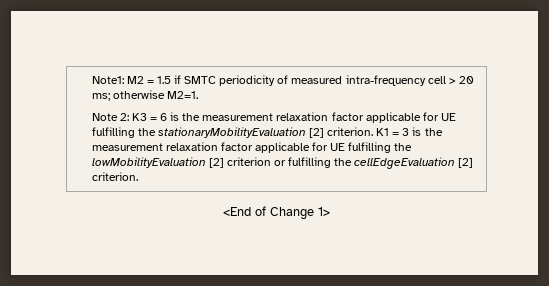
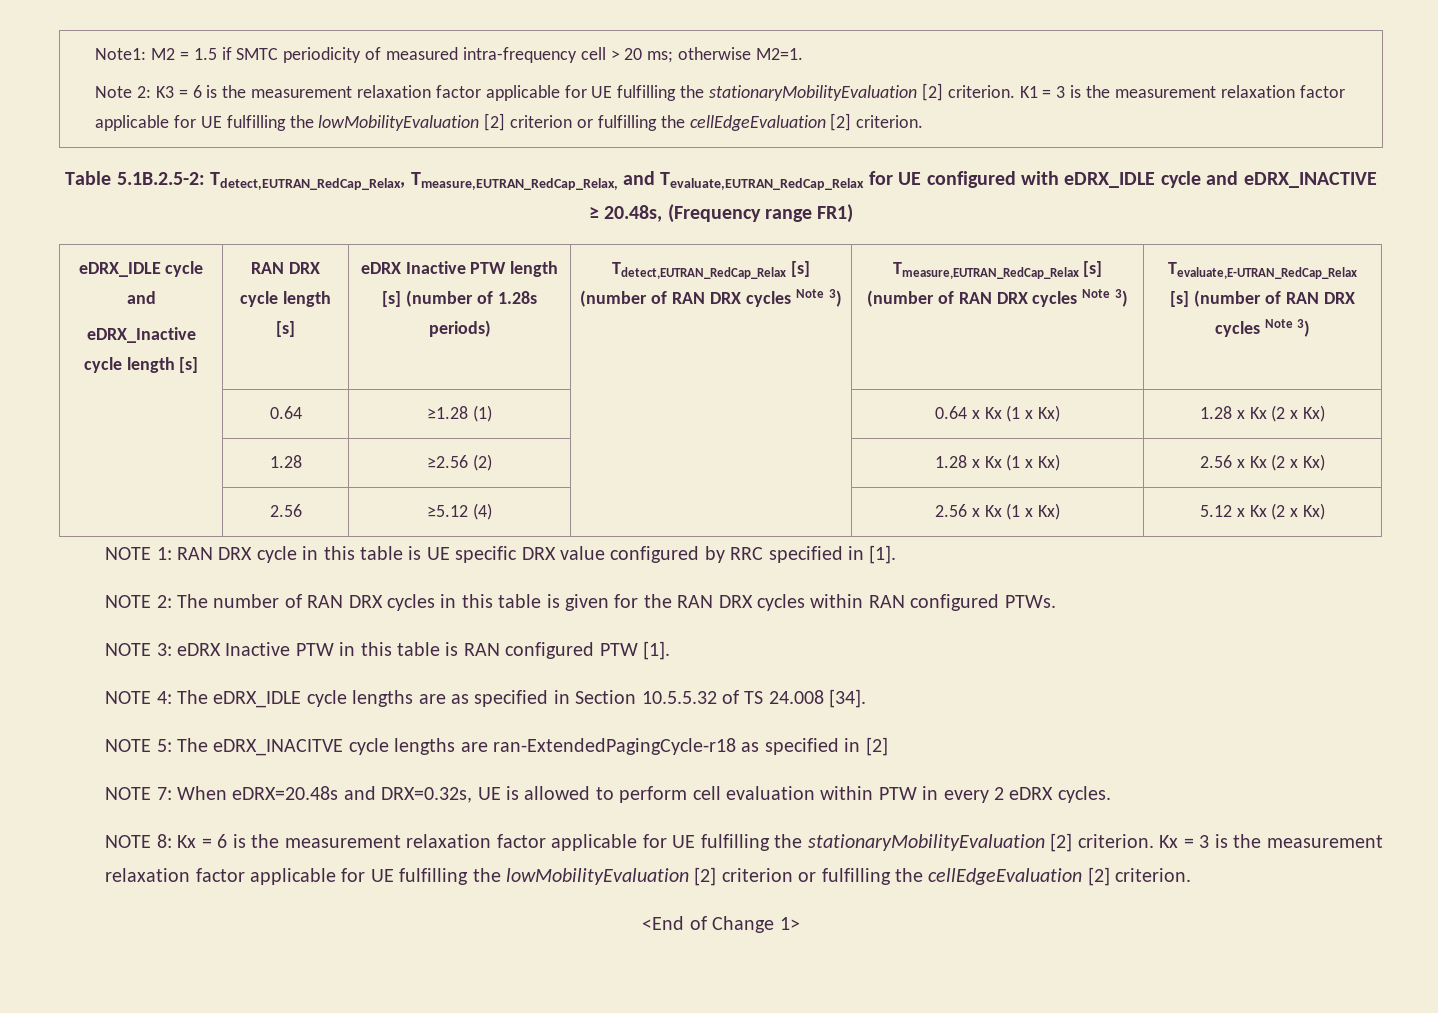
(138, 176) none -> [65,171,1377,190] [588,204,854,223] [78,261,204,277] [126,291,156,304] [86,327,196,343] [83,357,199,373] [251,262,320,274] [240,291,331,307] [276,321,295,337] [360,261,559,277] [382,290,537,307] [428,320,491,337] [612,261,810,279] [580,289,842,307] [892,261,1103,279] [866,289,1129,307] [1168,262,1357,279] [1170,290,1355,307] [1214,319,1311,337] [269,406,302,419] [427,405,492,422] [934,405,1061,422] [1199,405,1326,422] [269,455,302,468] [427,454,492,471] [934,454,1061,471] [1199,454,1326,471] [269,504,302,517] [427,503,492,520] [934,503,1061,520] [1199,503,1326,520] [105,545,897,564] [105,594,1056,611] [105,641,671,660] [105,689,867,708] [105,737,888,756] [105,786,1111,803] [105,833,1383,852] [105,867,1192,886] // Table 5.1B.2.5-2: Tdetect,EUTRAN_RedCap_Relax, Tmeasure,EUTRAN_RedCap_Relax, and Tevaluate,EUTRAN_RedCap_Relax for UE configured with eDRX_IDLE cycle and eDRX_INACTIVE ≥ 20.48s, (Frequency range FR1) // eDRX_IDLE cycle and // eDRX_Inactive cycle length [s] | RAN DRX cycle length [s] | eDRX Inactive PTW length [s] (number of 1.28s periods) | Tdetect,EUTRAN_RedCap_Relax [s] (number of RAN DRX cycles Note 3) | Tmeasure,EUTRAN_RedCap_Relax [s] (number of RAN DRX cycles Note 3) | Tevaluate,E-UTRAN_RedCap_Relax // [s] (number of RAN DRX cycles Note 3) // | 0.64 | ≥1.28 (1) | | 0.64 x Kx (1 x Kx) | 1.28 x Kx (2 x Kx) // | 1.28 | ≥2.56 (2) | | 1.28 x Kx (1 x Kx) | 2.56 x Kx (2 x Kx) // | 2.56 | ≥5.12 (4) | | 2.56 x Kx (1 x Kx) | 5.12 x Kx (2 x Kx) // NOTE 1: RAN DRX cycle in this table is UE specific DRX value configured by RRC specified in [1]. // NOTE 2: The number of RAN DRX cycles in this table is given for the RAN DRX cycles within RAN configured PTWs. // NOTE 3: eDRX Inactive PTW in this table is RAN configured PTW [1]. // NOTE 4: The eDRX_IDLE cycle lengths are as specified in Section 10.5.5.32 of TS 24.008 [34]. // NOTE 5: The eDRX_INACITVE cycle lengths are ran-ExtendedPagingCycle-r18 as specified in [2] // NOTE 7: When eDRX=20.48s and DRX=0.32s, UE is allowed to perform cell evaluation within PTW in every 2 eDRX cycles. // NOTE 8: Kx = 6 is the measurement relaxation factor applicable for UE fulfilling the stationaryMobilityEvaluation [2] criterion. Kx = 3 is the measurement relaxation factor applicable for UE fulfilling the lowMobilityEvaluation [2] criterion or fulfilling the cellEdgeEvaluation [2] criterion.

